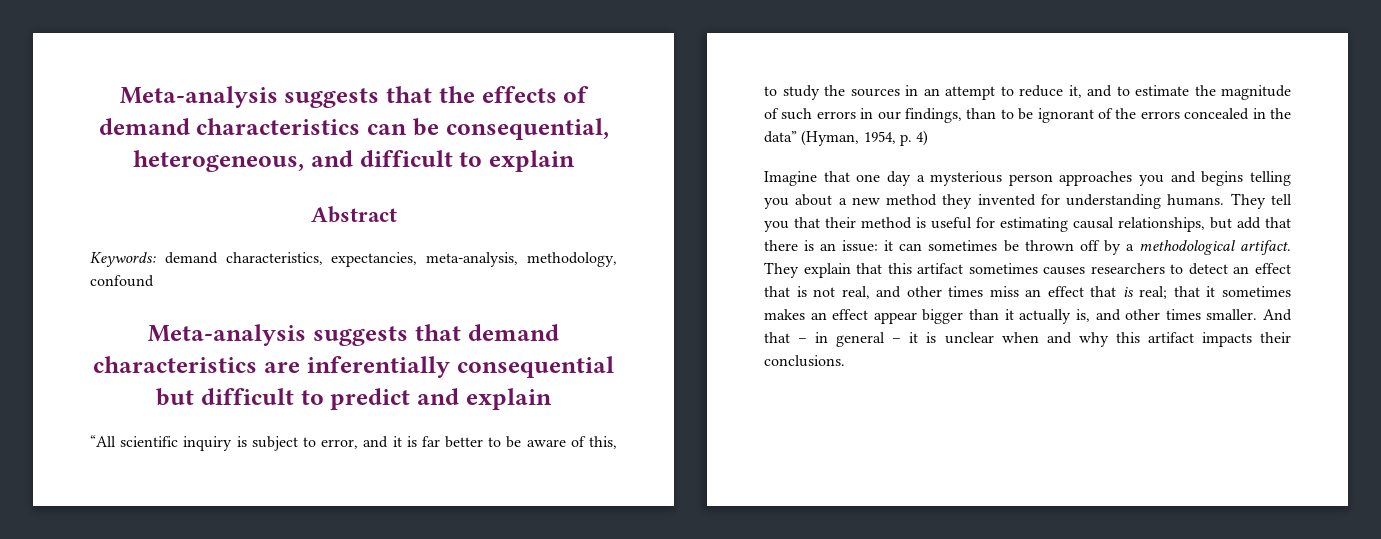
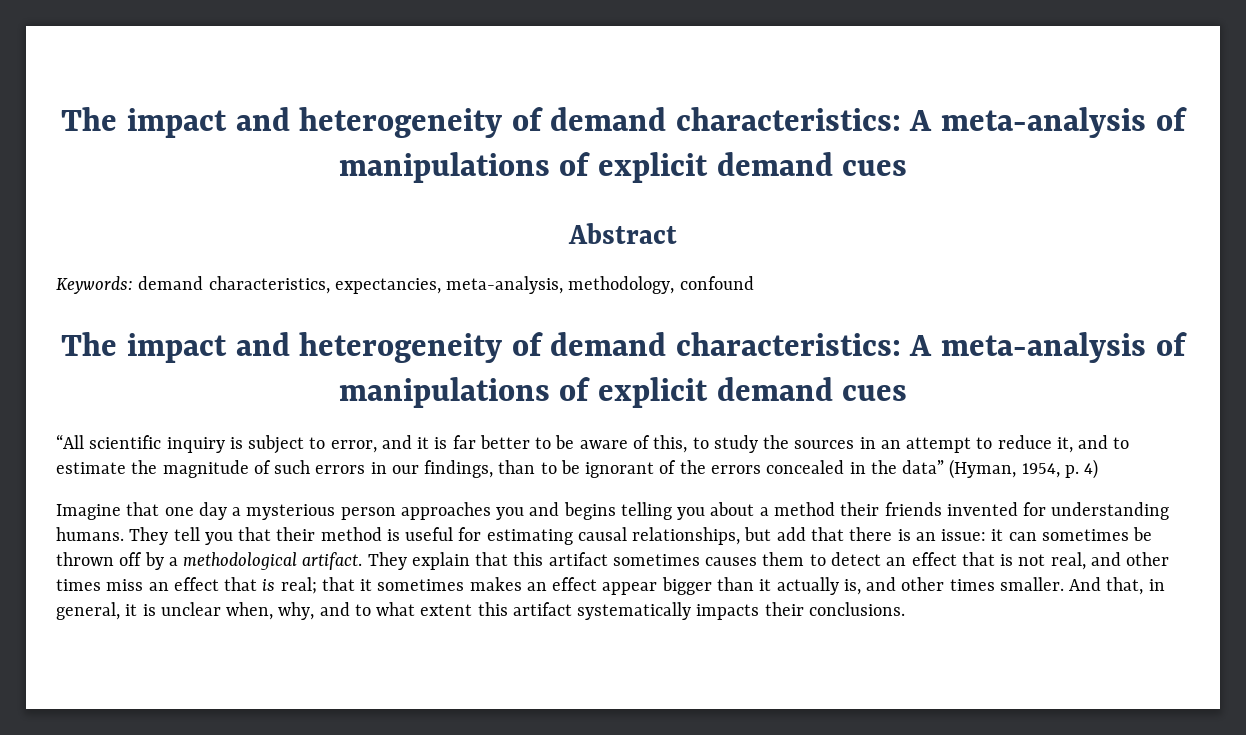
[119,86,590,108] [98,118,609,140] [133,150,575,172] Meta-analysis suggests that the effects of demand characteristics can be consequential, heterogeneous, and difficult to explain -> [61,107,1187,138] [338,152,908,183] The impact and heterogeneity of demand characteristics: A meta-analysis of manipulations of explicit demand cues
[148,324,559,346] [93,356,614,378] [156,388,552,410] Meta-analysis suggests that demand characteristics are inferentially consequential but difficult to predict and explain -> [61,332,1187,363] [338,377,908,408] The impact and heterogeneity of demand characteristics: A meta-analysis of manipulations of explicit demand cues
[851,194,973,209] new method they -> [773,502,942,516] method their friends
[1090,263,1165,274] researchers -> [762,552,805,566] them
[764,332,1194,347] that – in general – it is unclear when and why this artifact -> [1106,577,1165,595] [56,602,692,620] that, in general, it is unclear when, why, and to what extent this artifact systematically

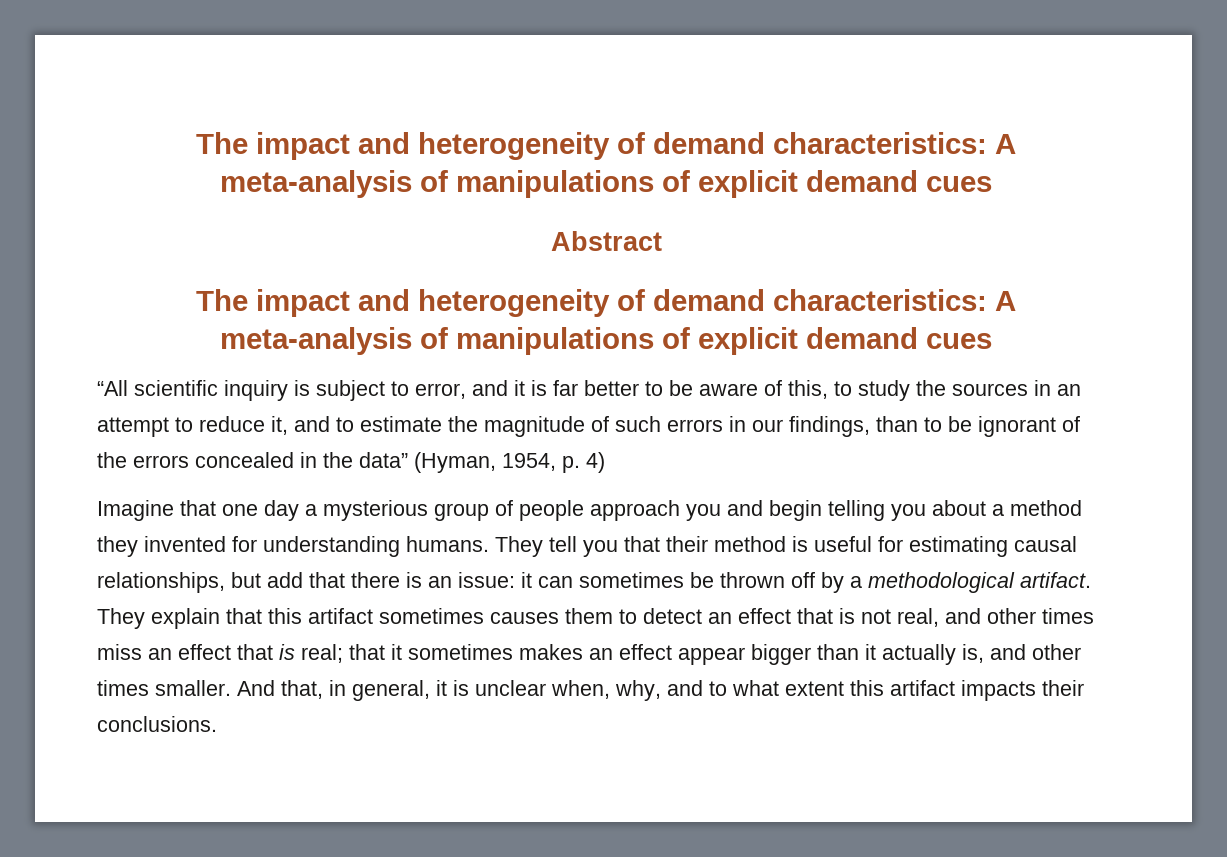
[56,276,754,294] // Keywords: demand characteristics, expectancies, meta-analysis, methodology, confound -> (662, 241) none
[340,502,491,520] person approaches -> [434,500,680,521] group of people approach
[563,502,616,520] begins -> [769,500,822,521] begin
[840,502,942,516] their friends -> [97,536,138,557] they
[577,602,692,620] systematically -> (955, 688) none

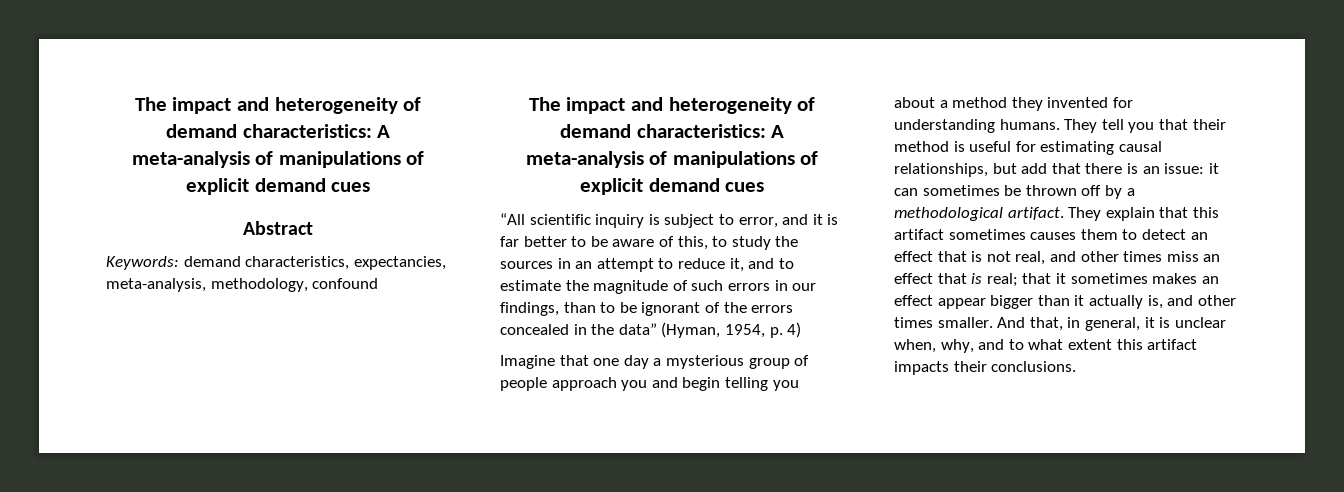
(662, 241) none -> [106,256,446,270] [106,278,379,292] // Keywords: demand characteristics, expectancies, meta-analysis, methodology, confound

